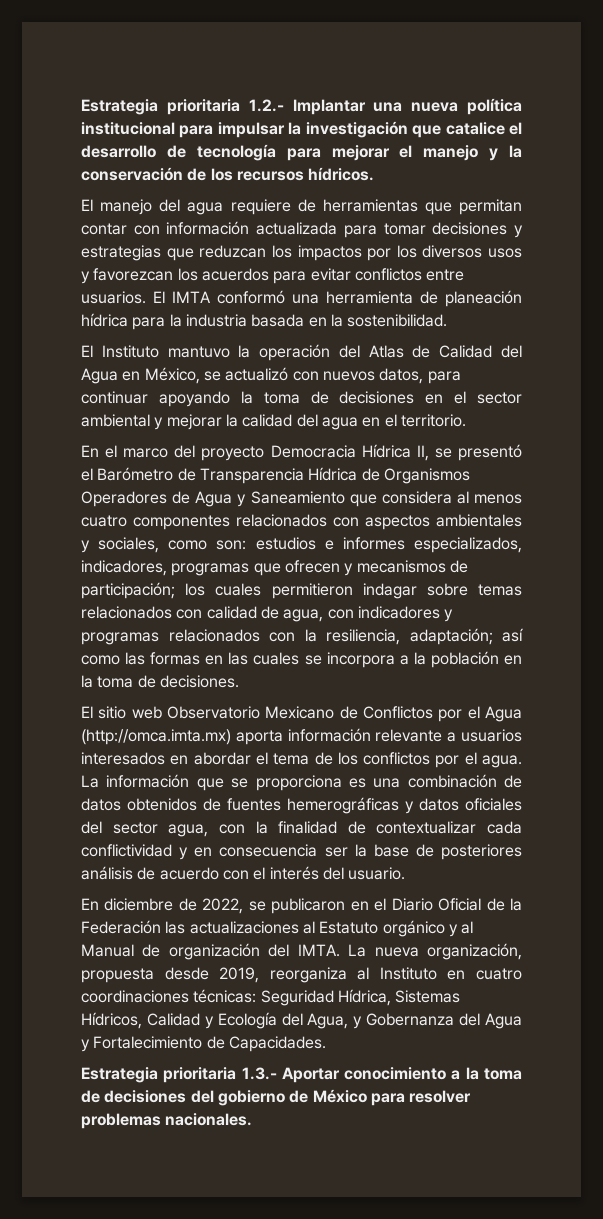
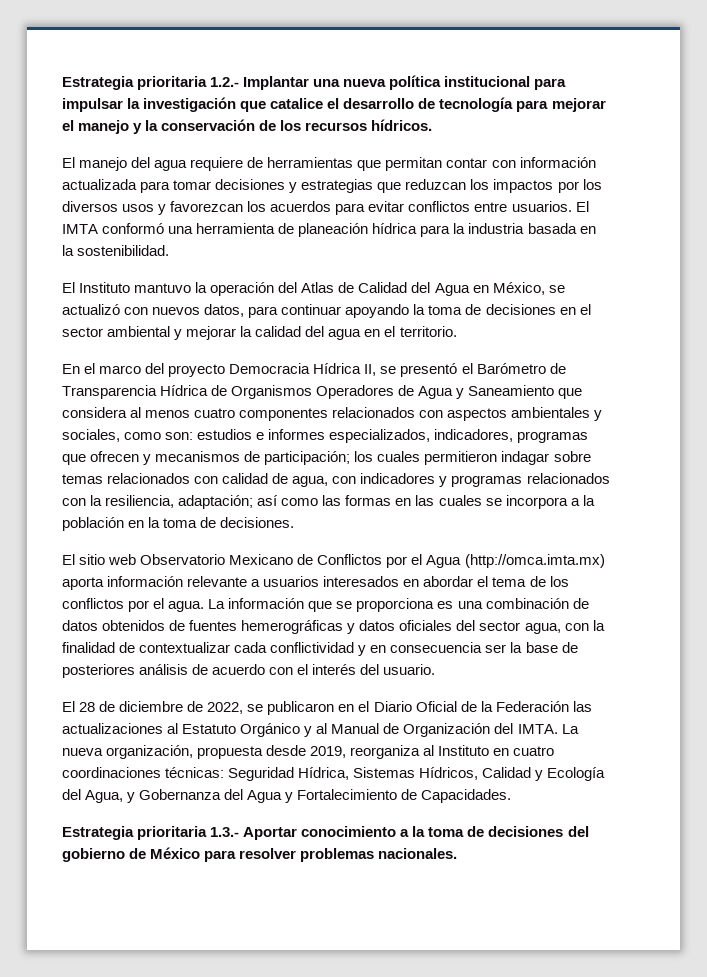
[81,898,99,910] En -> [62,701,116,712] El 28 de
[382,920,445,937] orgánico -> [240,723,301,737] Orgánico
[168,943,260,960] organización -> [403,723,491,737] Organización

